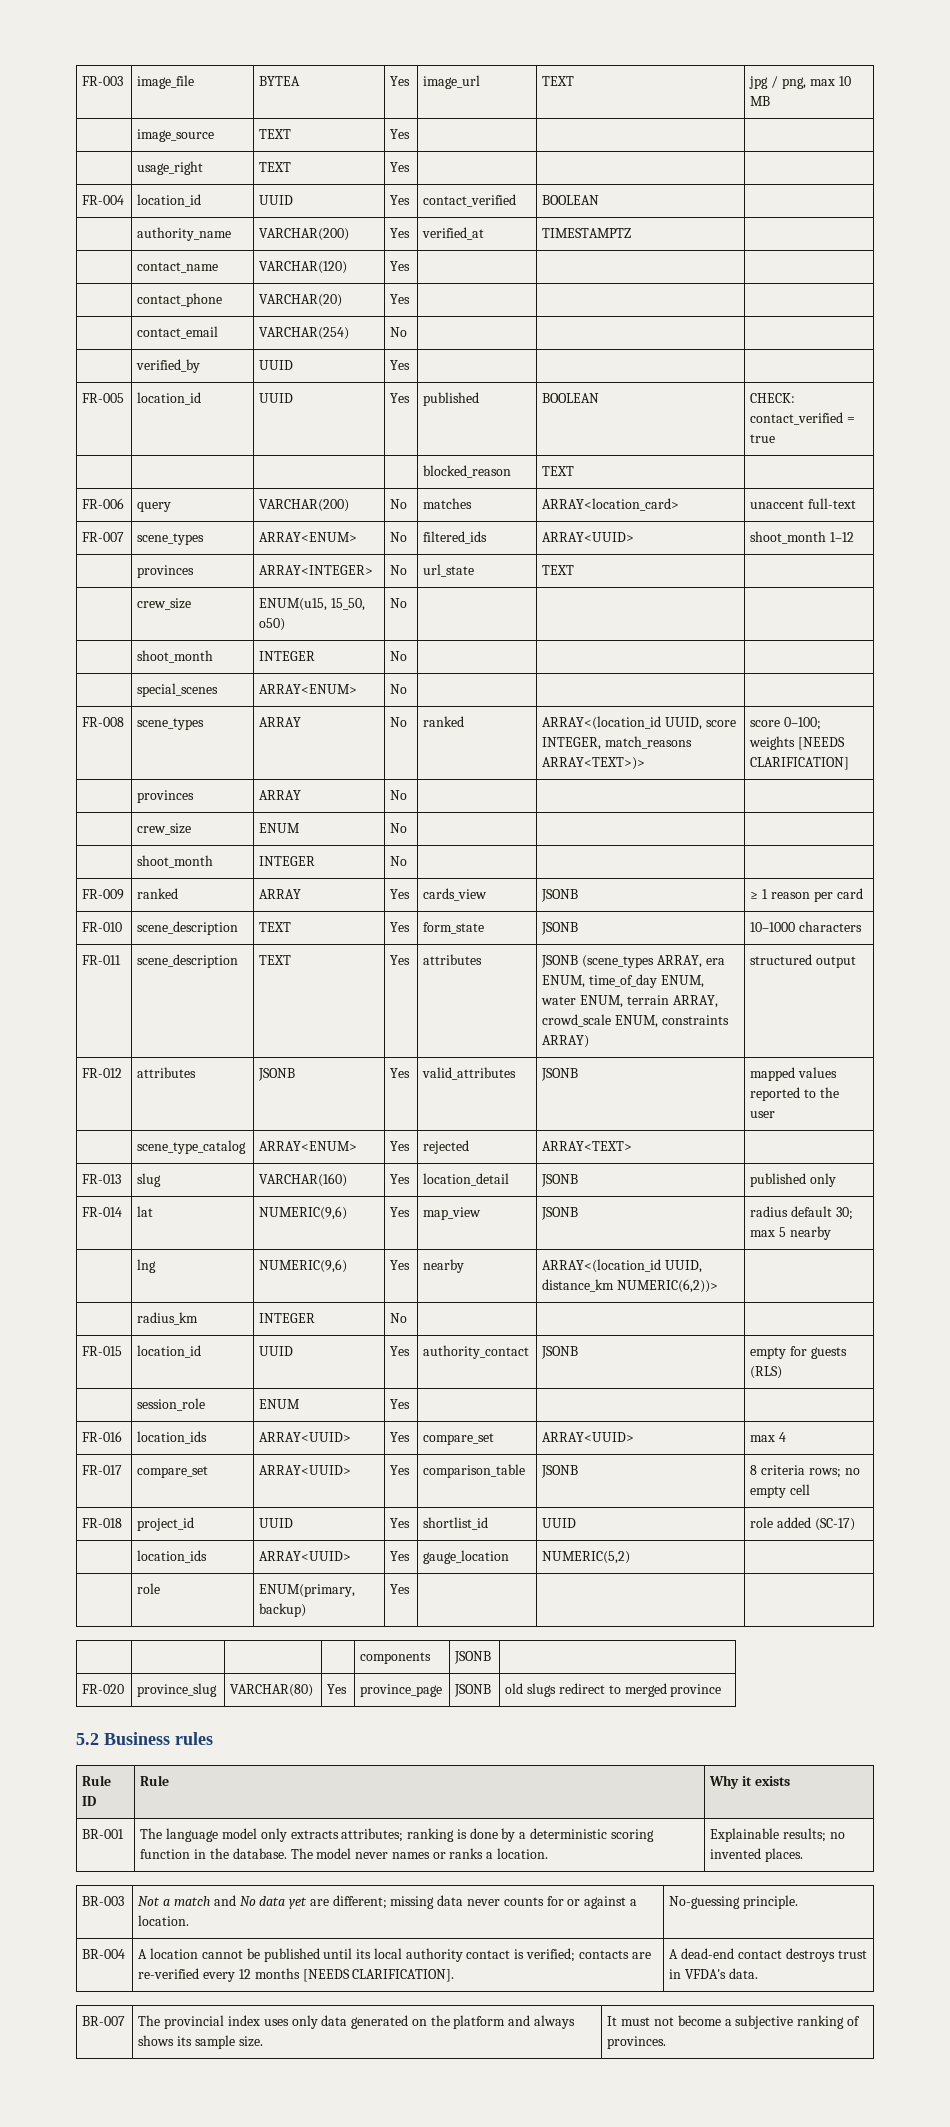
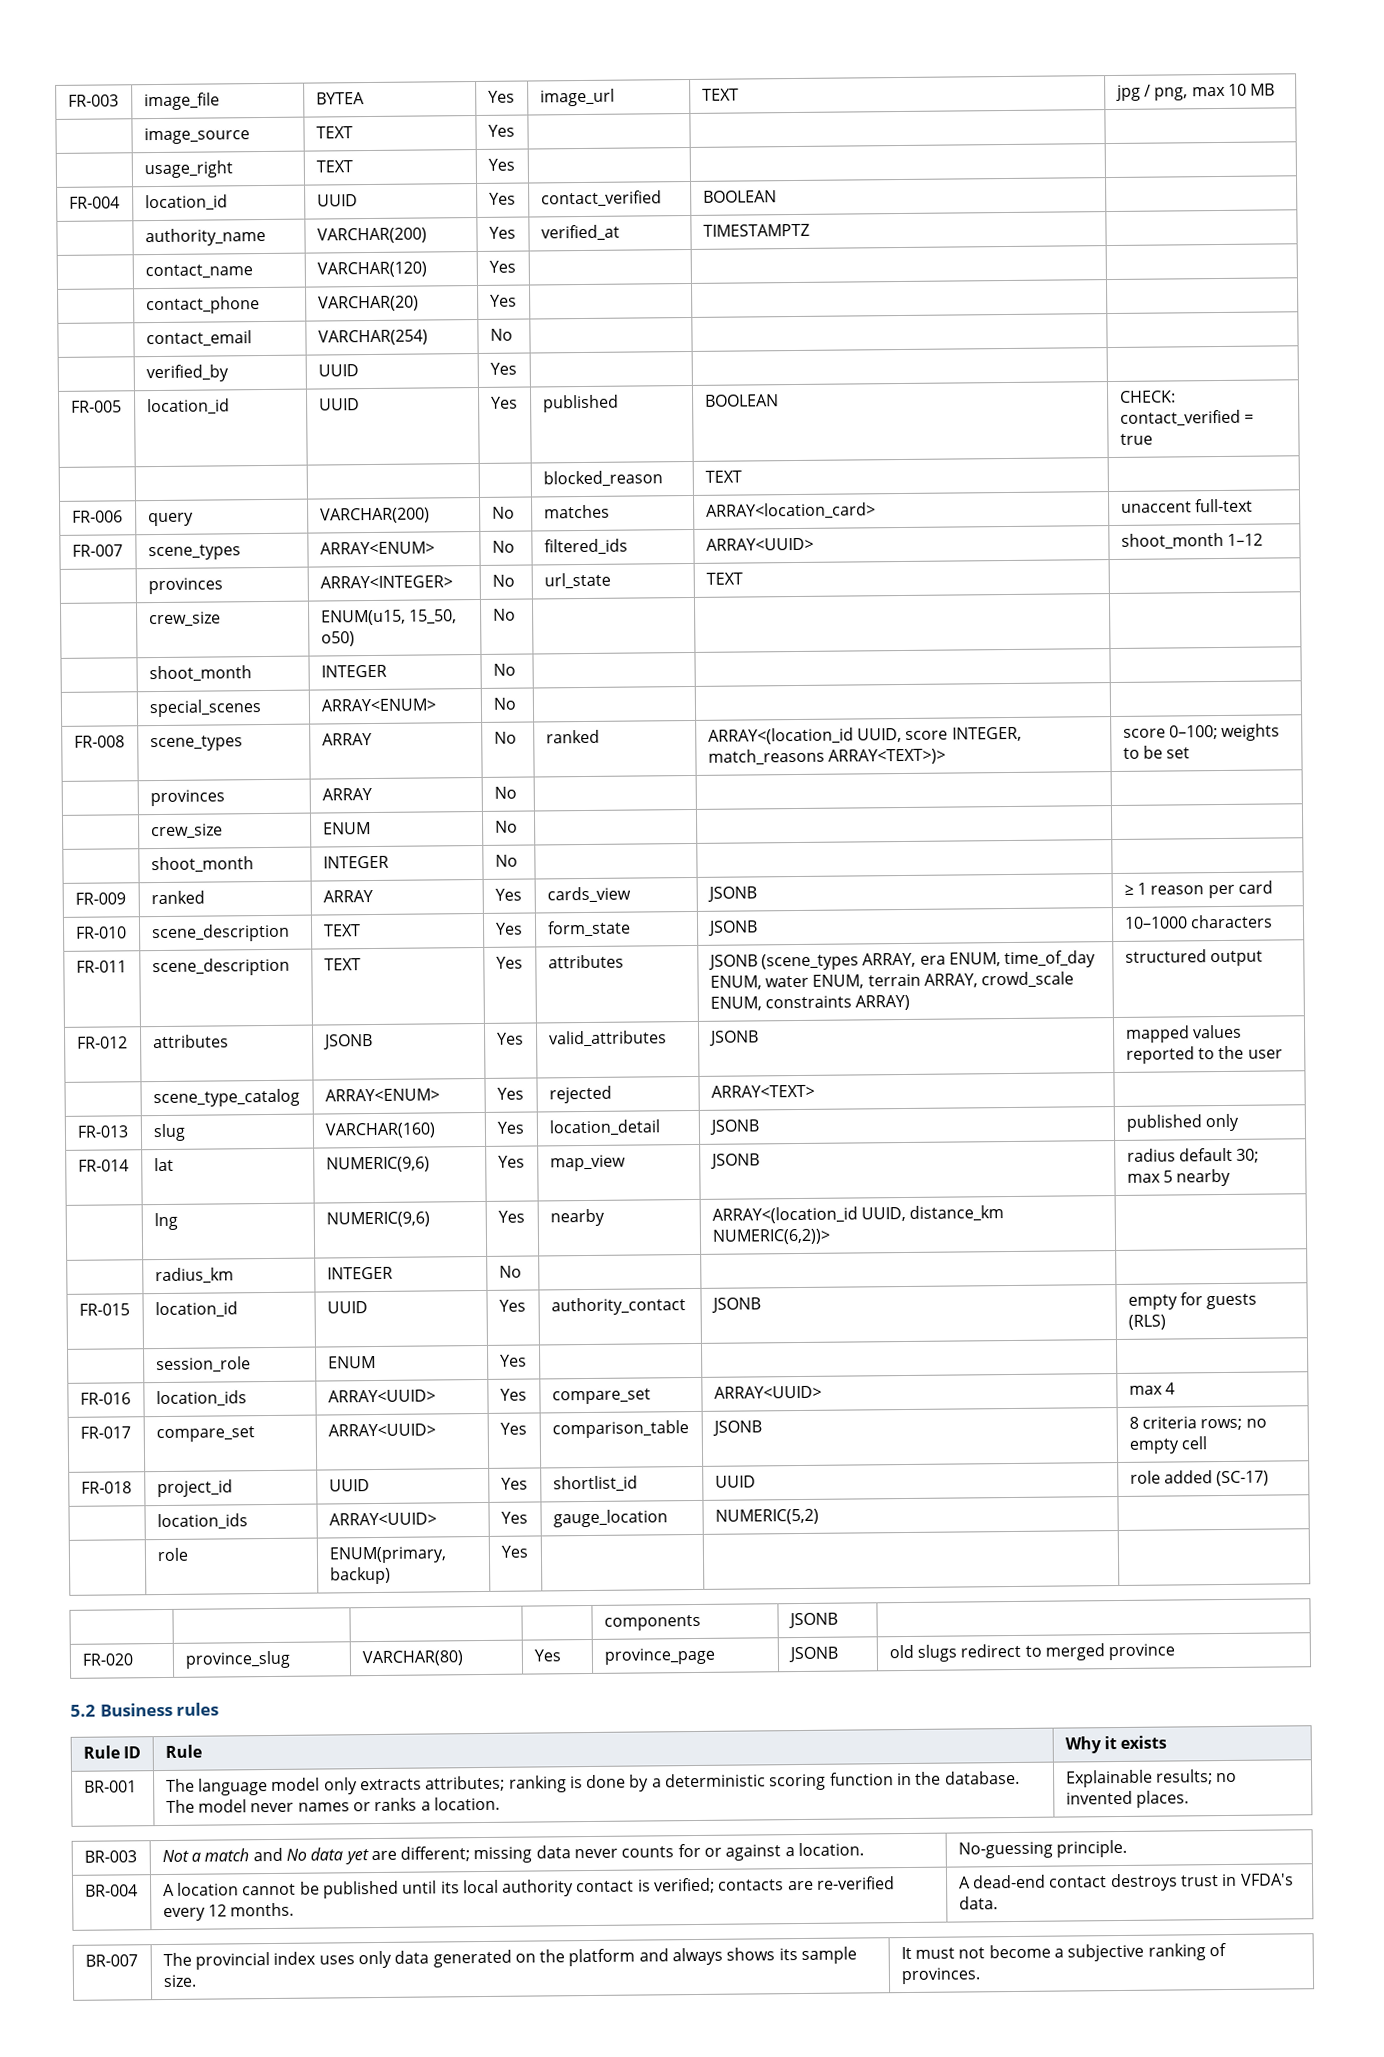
[798,737,846,750] [750,757,850,770] [NEEDS CLARIFICATION] -> [1122,745,1191,759] to be set
[254,1968,455,1982] months [NEEDS CLARIFICATION]. -> [230,1902,295,1917] months.

